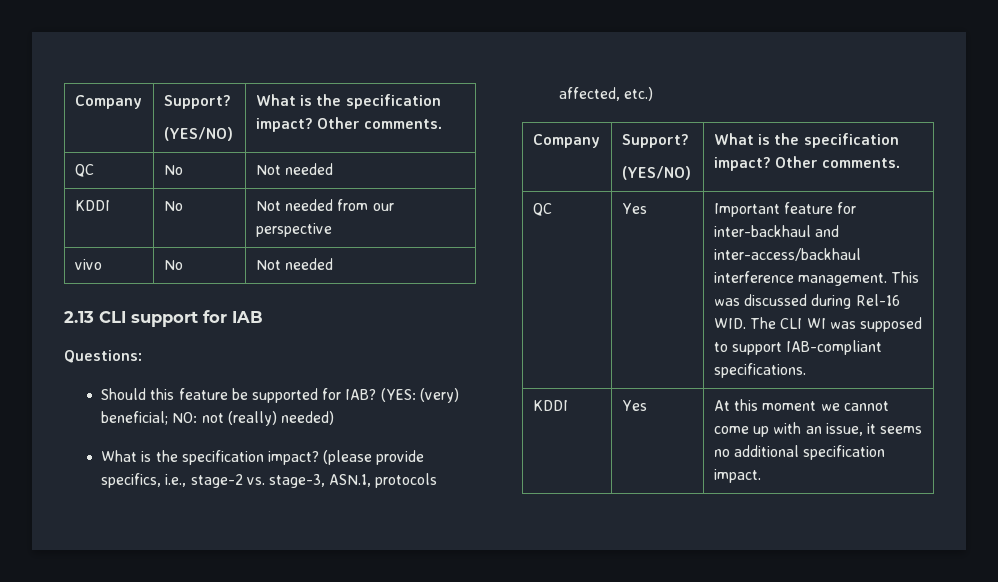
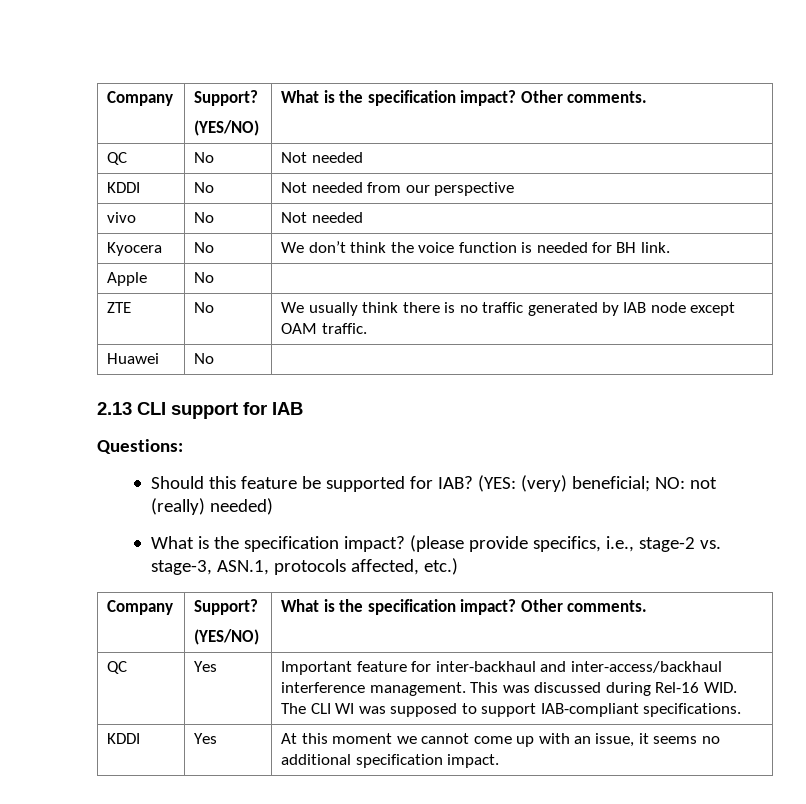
(334, 264) none -> [107,242,163,256] [194,242,215,253] [281,241,670,253] [107,272,148,286] [194,272,215,283] [107,302,132,313] [194,302,215,313] [281,302,736,316] [281,323,367,334] [107,353,160,364] [194,353,215,364] // Kyocera | No | We don’t think the voice function is needed for BH link. // Apple | No | // ZTE | No | We usually think there is no traffic generated by IAB node except OAM traffic. // Huawei | No |

